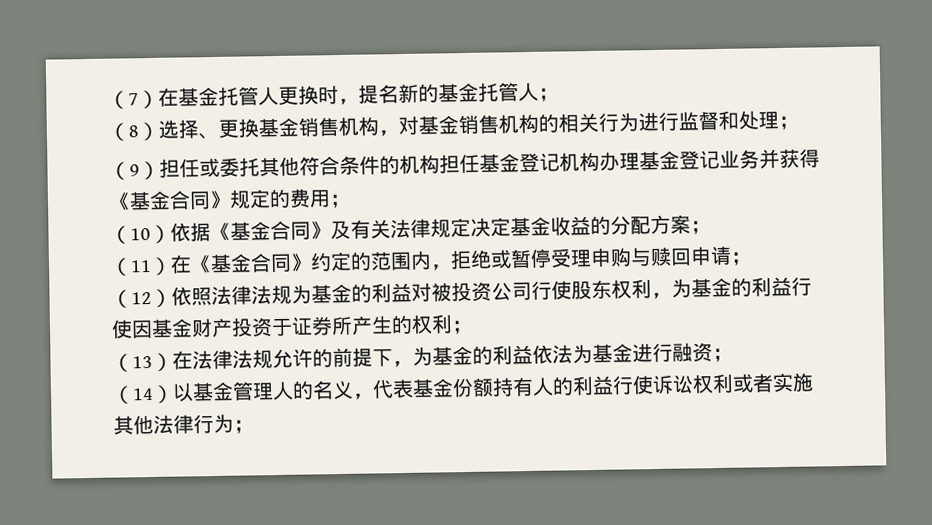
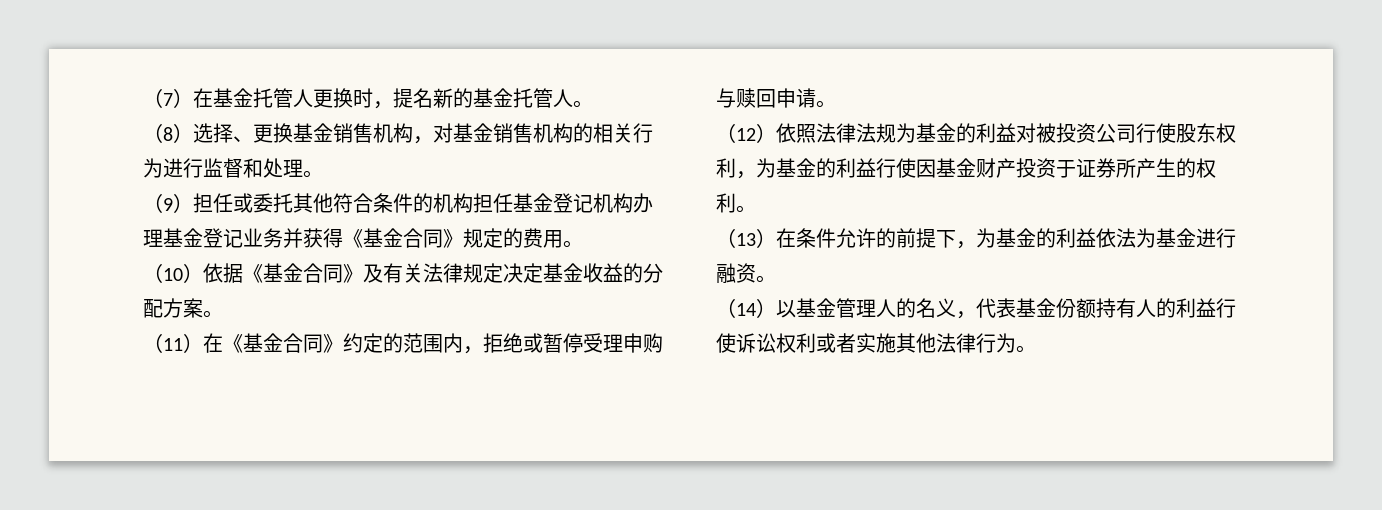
[538,87,559,102] ； -> [573,100,593,108] 。
[778,115,799,131] ； -> [303,170,323,178] 。
[329,193,351,209] ； -> [563,240,583,248] 。
[690,220,711,235] ； -> [203,310,223,318] 。
[730,251,752,266] ； -> [816,100,836,108] 。
[451,319,473,335] ； -> [736,205,756,213] 。
[192,349,273,370] 法律法规 -> [796,228,836,248] 条件
[712,347,733,363] ； -> [756,275,776,283] 。
[233,419,254,434] ； -> [1016,345,1036,353] 。

